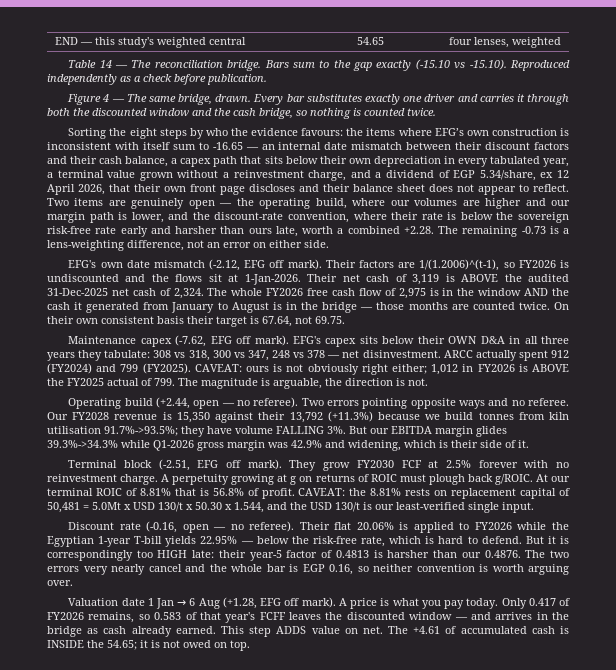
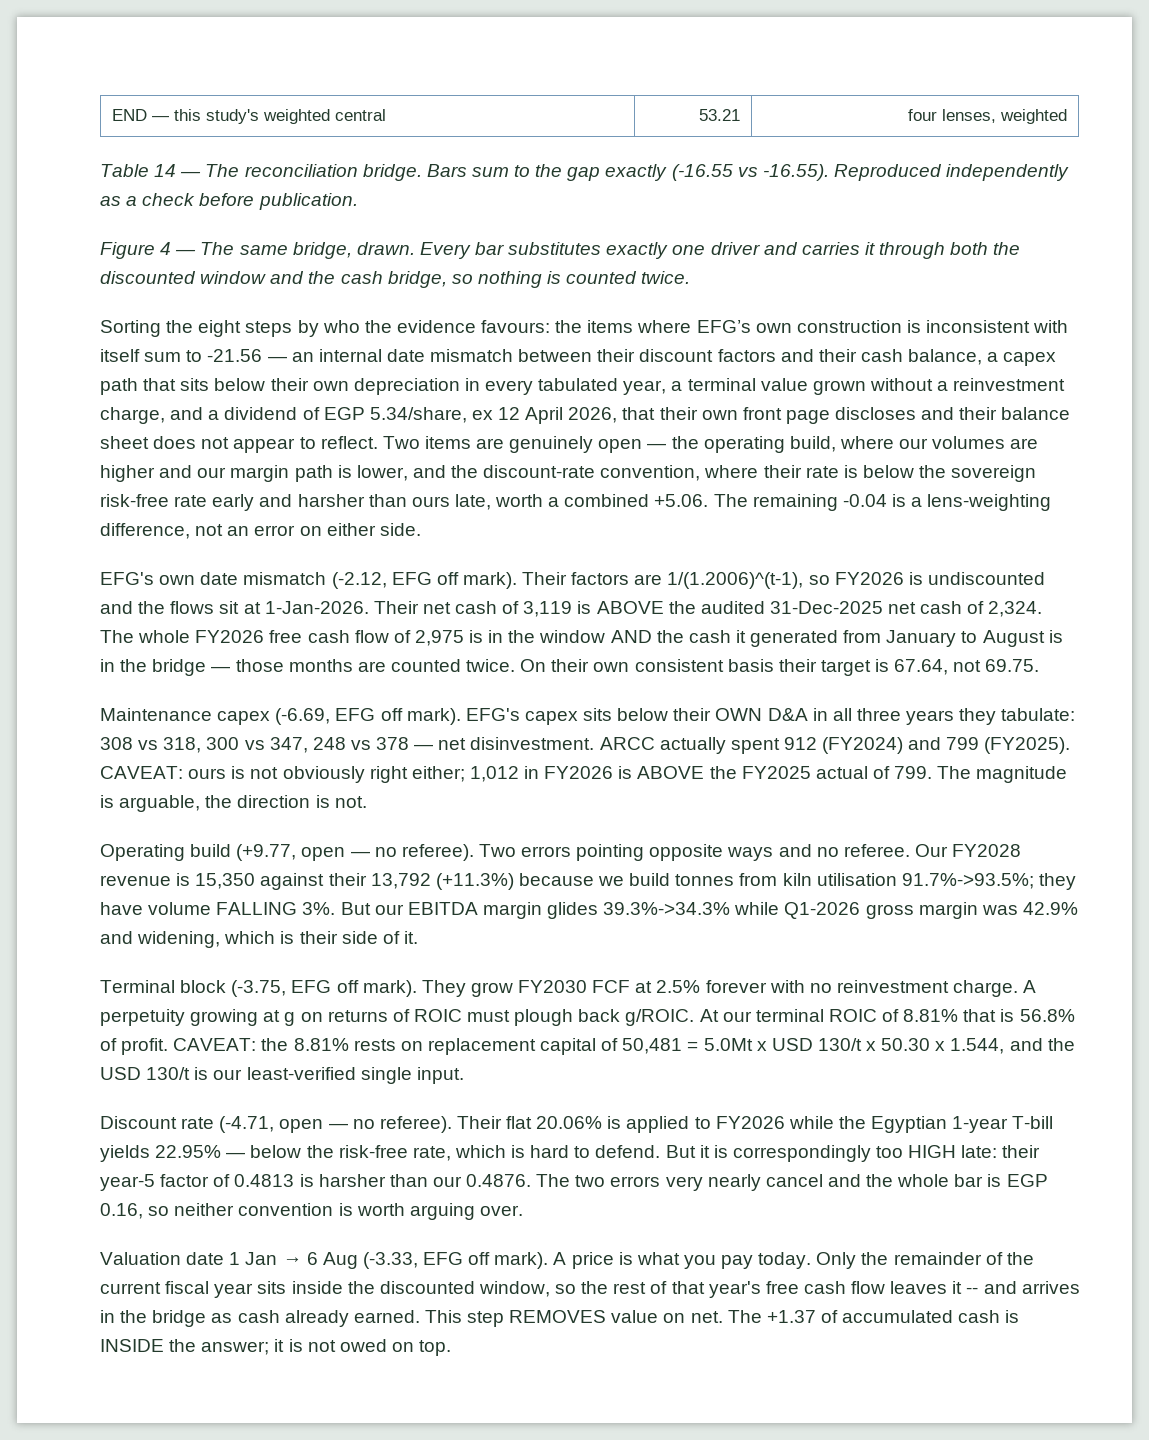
[356,37,384,45] 54.65 -> [698,109,740,121] 53.21
[415,59,507,70] (-15.10 vs -15.10). -> [671,164,829,181] (-16.55 vs -16.55).
[212,142,243,150] -16.65 -> [207,349,263,362] -21.56
[403,226,434,234] +2.28. -> [654,494,709,507] +5.06.
[521,226,546,234] -0.73 -> [842,494,887,507] -0.04
[175,335,207,347] (-7.62, -> [275,708,331,725] (-6.69,
[155,397,190,409] (+2.44, -> [236,844,297,861] (+9.77,
[158,459,190,471] (-2.51, -> [231,980,287,997] (-3.75,
[146,521,178,533] (-0.16, -> [219,1116,275,1133] (-4.71,
[222,597,257,609] (+1.28, -> [362,1252,418,1269] (-3.33,
[528,598,570,606] [47,612,468,623] 0.417 of FY2026 remains, so 0.583 of that year's FCFF leaves the discounted window — -> [861,1252,1034,1265] [100,1281,979,1298] the remainder of the current fiscal year sits inside the discounted window, so the rest of that year's free cash flow leaves it --
[276,626,307,634] ADDS -> [509,1310,607,1323] REMOVES
[413,626,441,634] +4.61 -> [766,1310,816,1323] +1.37
[107,640,137,650] 54.65; -> [201,1341,270,1355] answer;

